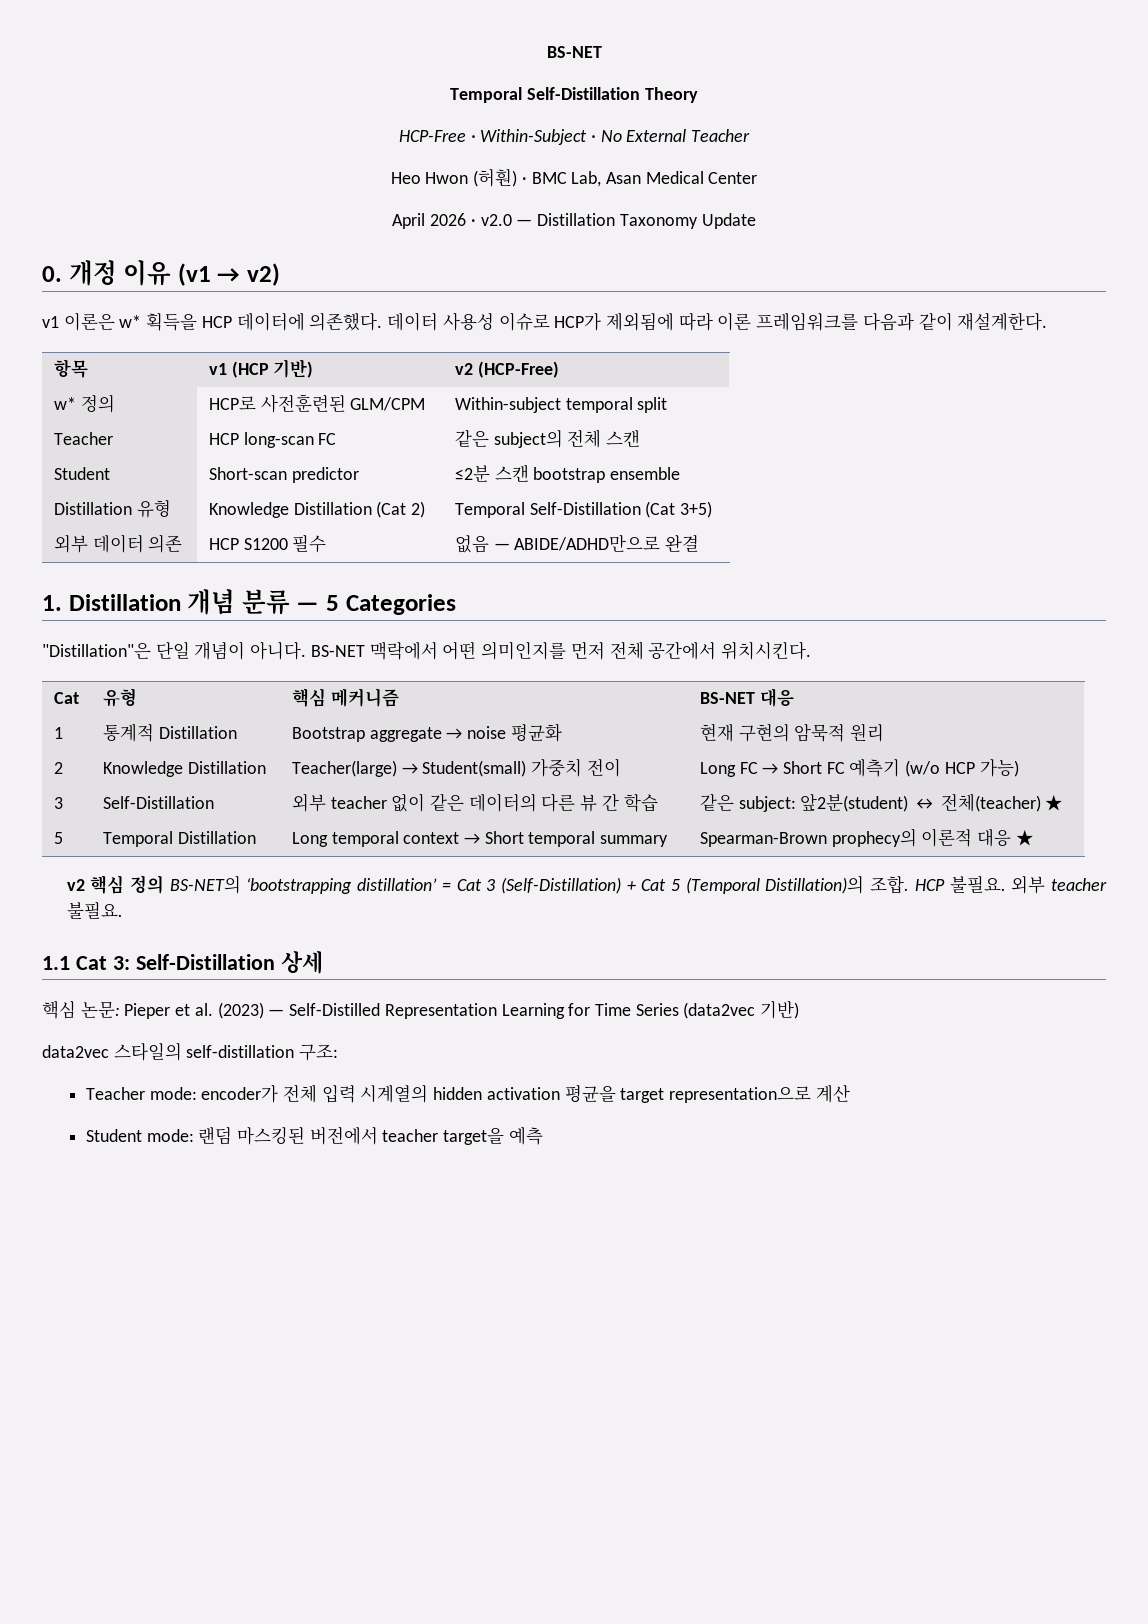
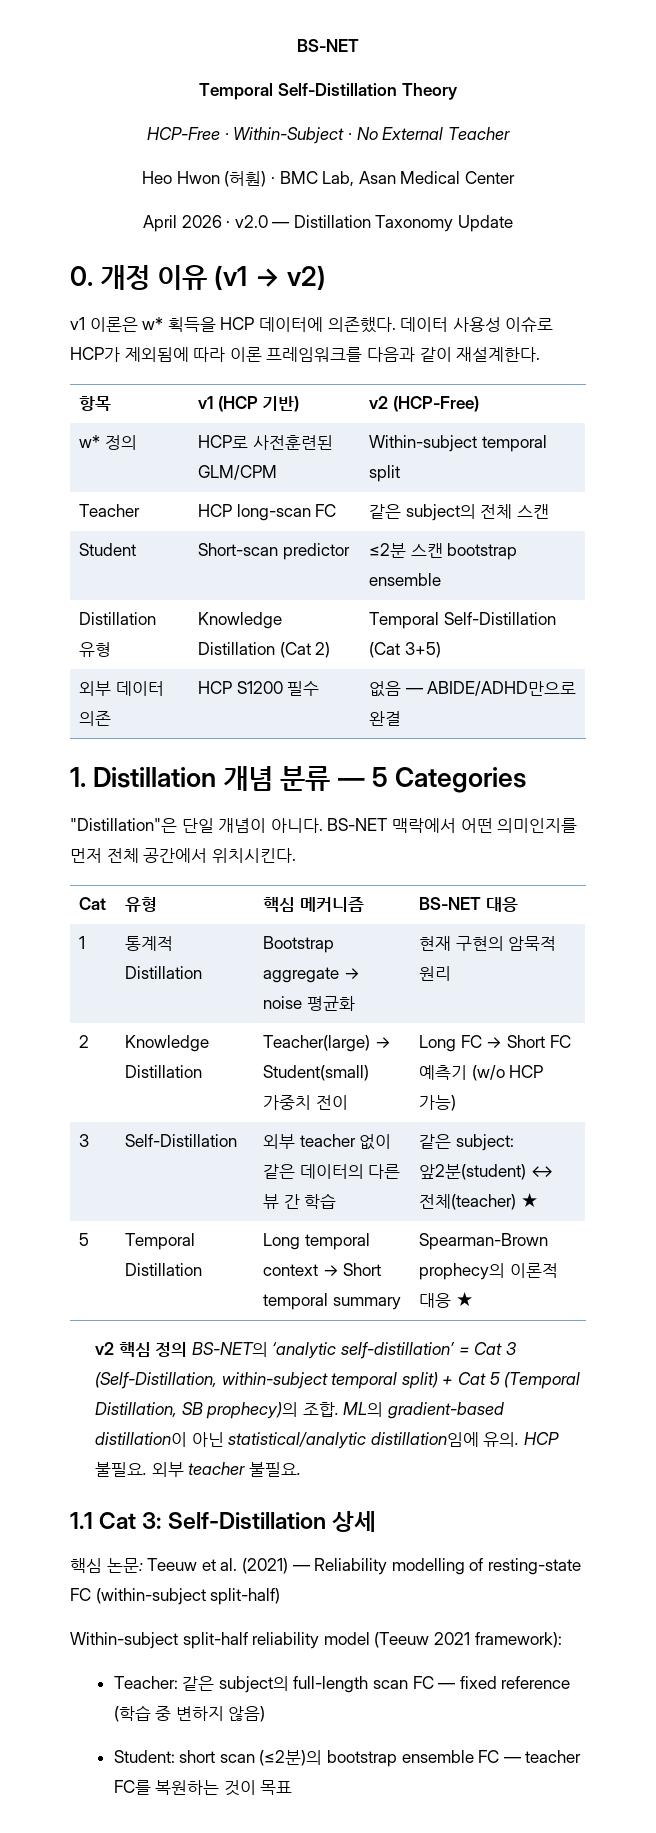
[246,878,438,894] ‘bootstrapping distillation’ -> [272,1342,455,1359] ‘analytic self-distillation’
[500,875,910,894] (Self-Distillation) + Cat 5 (Temporal Distillation)의 조합. -> [94,1372,581,1389] [94,1402,504,1419] [94,1432,520,1449] (Self-Distillation, within-subject temporal split) + Cat 5 (Temporal Distillation, SB prophecy)의 조합. ML의 gradient-based distillation이 아닌 statistical/analytic distillation임에 유의.
[124,1003,171,1019] Pieper -> [147,1558,198,1571] Teeuw
[217,1001,800,1019] [42,1042,339,1061] [85,1084,850,1103] [85,1126,543,1145] (2023) — Self-Distilled Representation Learning for Time Series (data2vec 기반) // data2vec 스타일의 self-distillation 구조: // Teacher mode: encoder가 전체 입력 시계열의 hidden activation 평균을 target representation으로 계산 // Student mode: 랜덤 마스킹된 버전에서 teacher target을 예측 -> [241,1558,581,1575] [70,1588,281,1605] [70,1632,562,1649] [113,1676,571,1693] [113,1705,266,1722] [113,1750,582,1767] [113,1780,293,1796] (2021) — Reliability modelling of resting-state FC (within-subject split-half) // Within-subject split-half reliability model (Teeuw 2021 framework): // Teacher: 같은 subject의 full-length scan FC — fixed reference (학습 중 변하지 않음) // Student: short scan (≤2분)의 bootstrap ensemble FC — teacher FC를 복원하는 것이 목표

